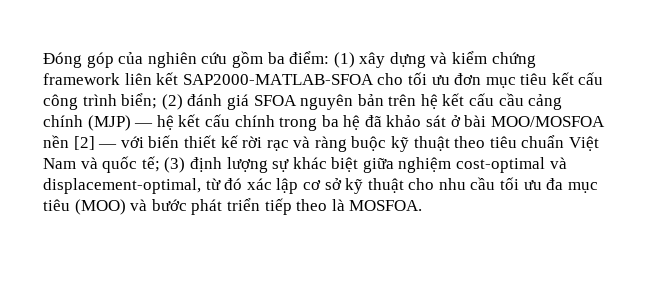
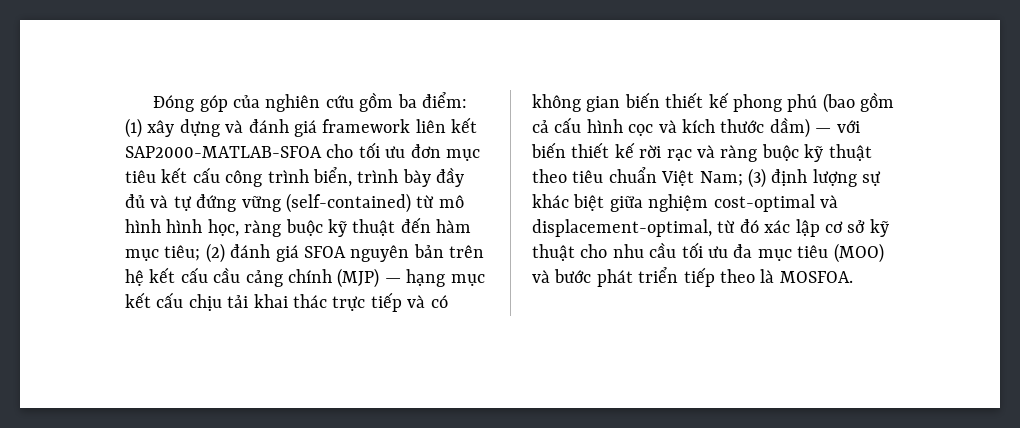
[452,51,536,68] kiểm chứng -> [248,119,317,137] đánh giá
[121,93,158,109] biển; -> [313,167,465,187] [125,193,464,213] [125,217,472,237] [125,245,201,261] biển, trình bày đầy đủ và tự đứng vững (self-contained) từ mô hình hình học, ràng buộc kỹ thuật đến hàm mục tiêu;
[156,114,605,131] [43,135,95,150] hệ kết cấu chính trong ba hệ đã khảo sát ở bài MOO/MOSFOA nền [2] -> [406,269,485,287] [125,292,448,312] [532,92,895,113] [532,117,810,138] hạng mục kết cấu chịu tải khai thác trực tiếp và có không gian biến thiết kế phong phú (bao gồm cả cấu hình cọc và kích thước dầm)
[43,156,160,173] Nam và quốc tế; -> [699,171,743,186] Nam;

